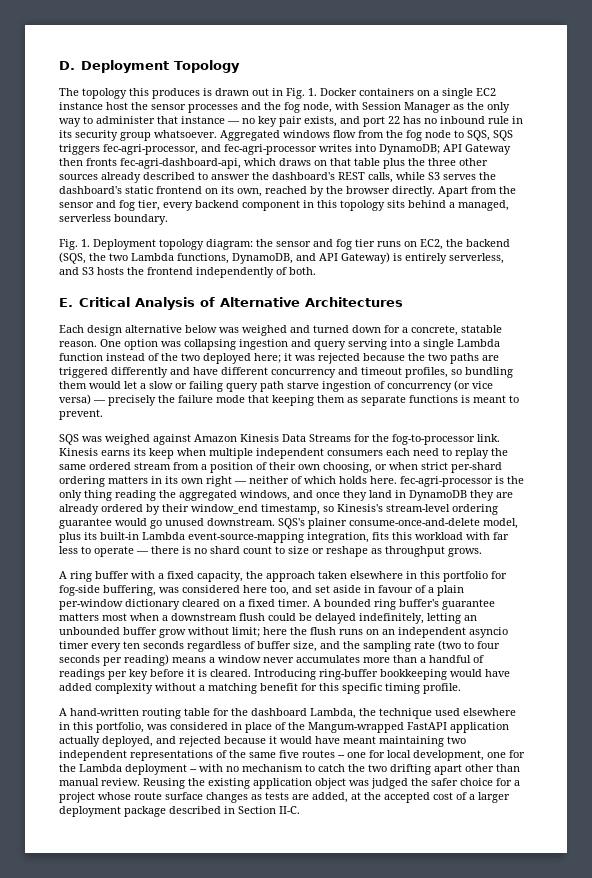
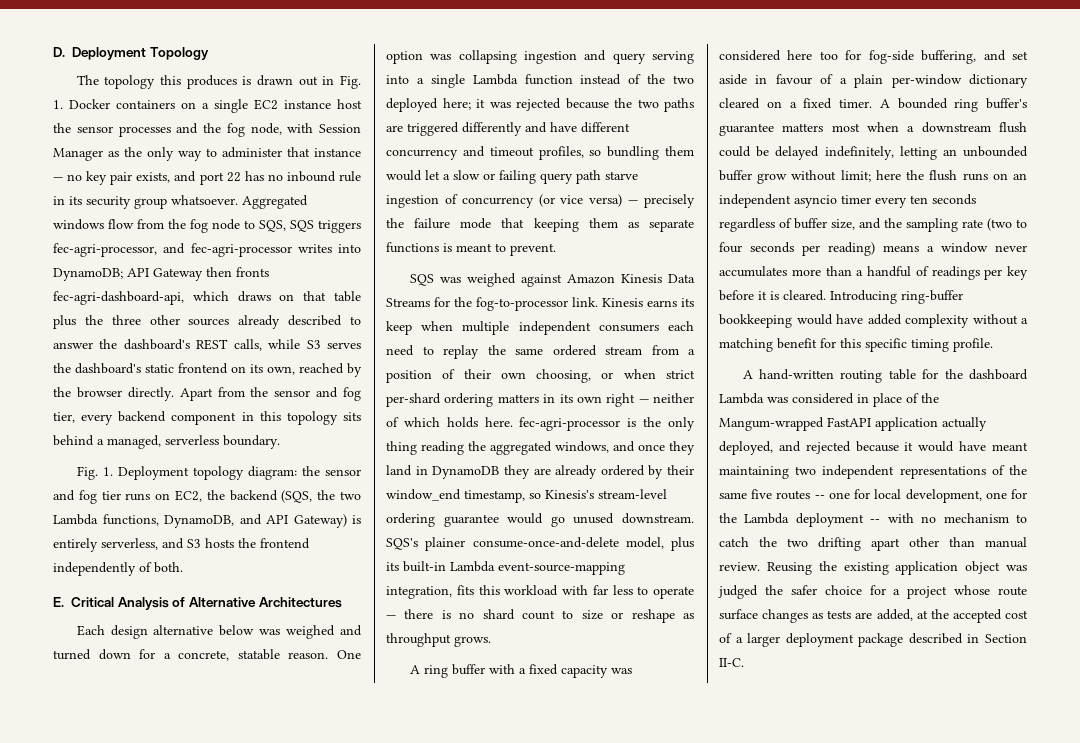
[197,571,507,582] [59,585,289,596] capacity, the approach taken elsewhere in this portfolio for fog-side buffering, was considered here too, -> [560,665,632,678] [719,50,977,64] capacity was considered here too for fog-side buffering,
[310,708,516,719] [59,722,144,733] Lambda, the technique used elsewhere in this portfolio, -> [719,393,764,404] Lambda

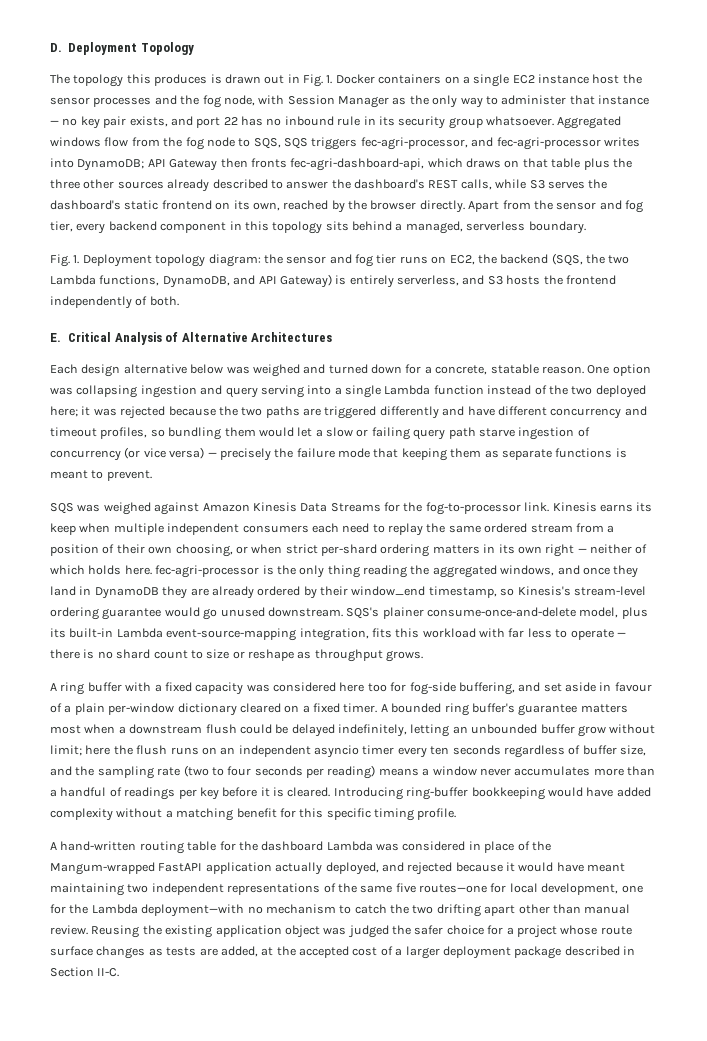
[776,490,850,500] routes -- one -> [419,884,487,893] routes—one
[795,513,914,527] deployment -- with -> [141,904,245,917] deployment—with

